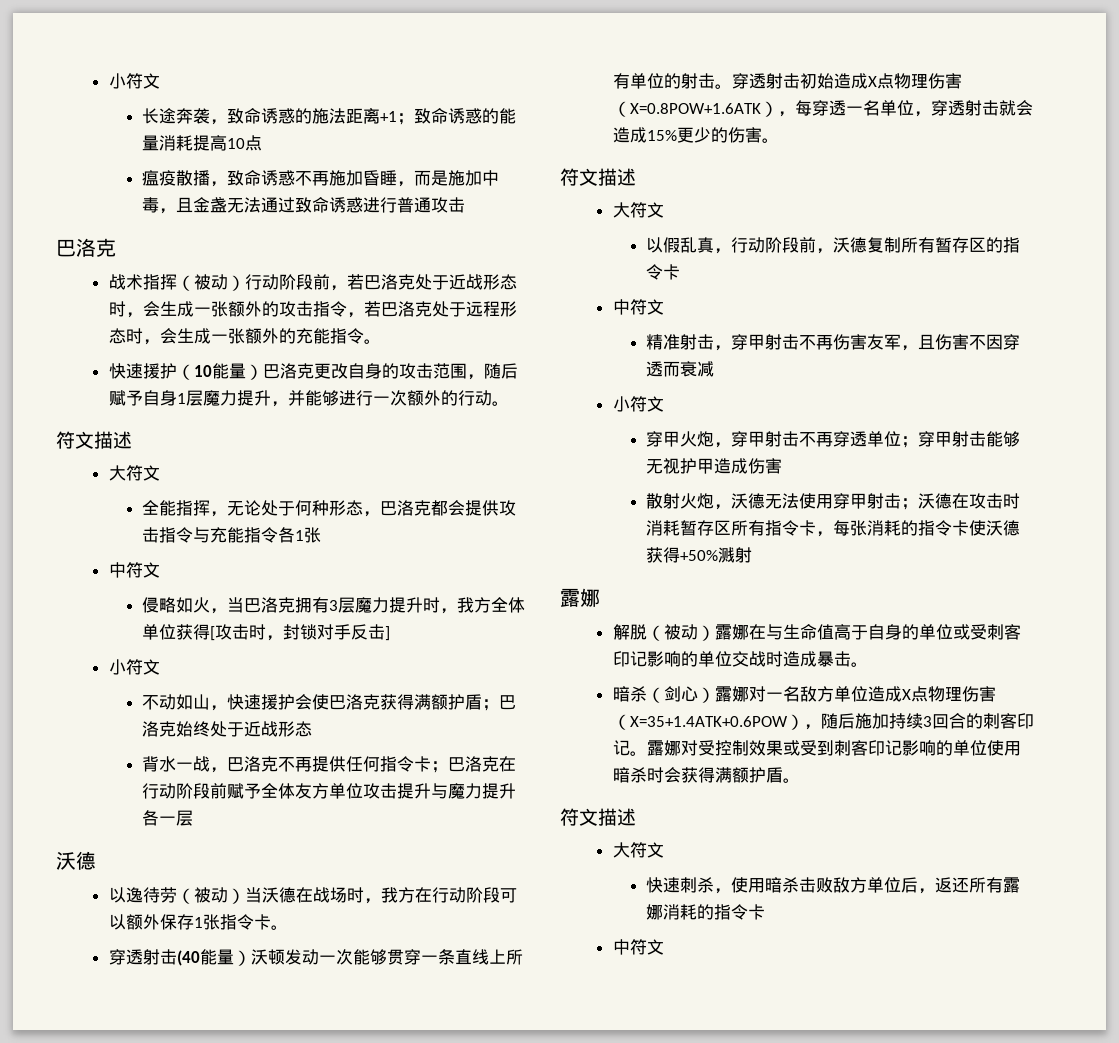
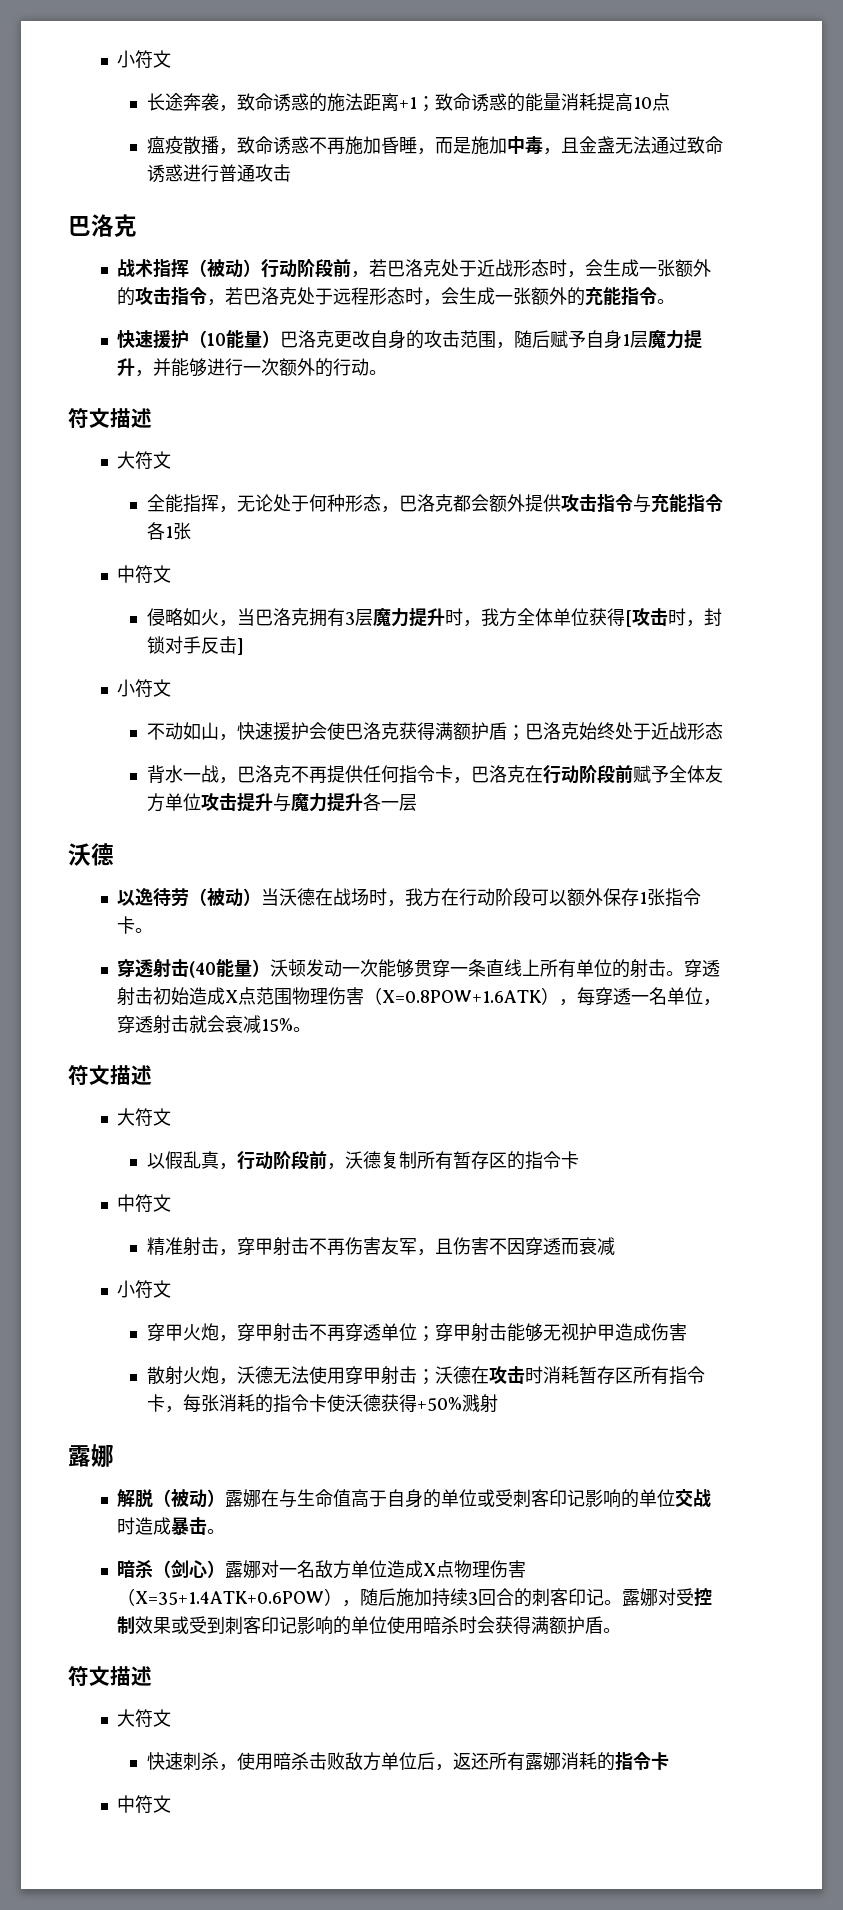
(466, 508) none -> [488,494,525,512] 额外
[431,761,449,773] ； -> [452,777,471,784] ，
(894, 81) none -> [256,987,293,1005] 范围
[612,127,762,143] 造成15%更少的伤害 -> [225,1015,294,1033] 衰减15%

